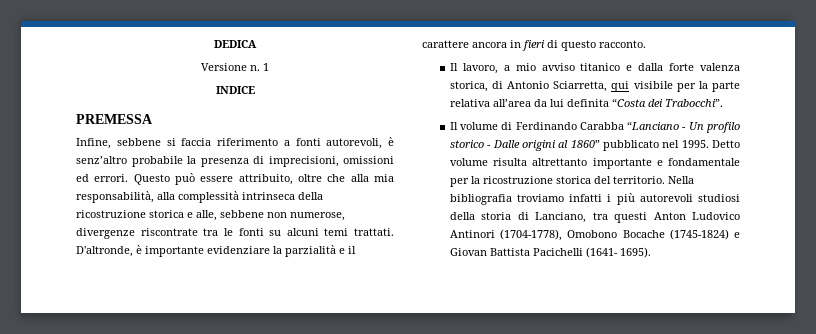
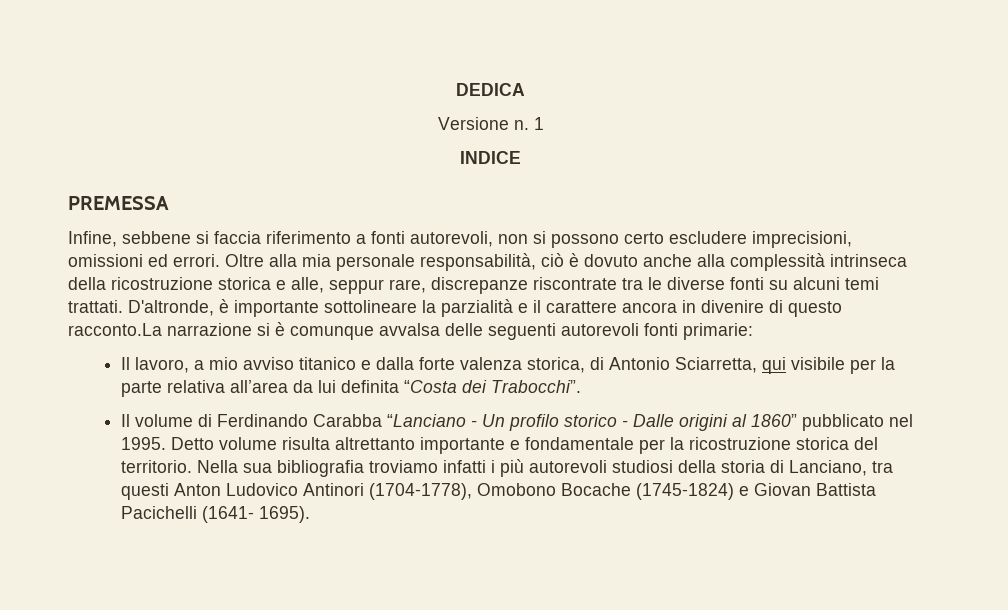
[388,137,394,146] [76,156,394,167] [76,173,394,185] [76,191,154,203] è senz’altro probabile la presenza di imprecisioni, omissioni ed errori. Questo può essere attribuito, oltre che alla mia responsabilità, -> [498,231,852,248] [68,253,692,271] non si possono certo escludere imprecisioni, omissioni ed errori. Oltre alla mia personale responsabilità, ciò è dovuto anche
[220,210,345,221] [76,228,135,239] sebbene non numerose, divergenze -> [329,277,528,294] seppur rare, discrepanze
(233, 232) none -> [667,277,725,290] diverse
[207,246,270,254] evidenziare -> [324,300,417,313] sottolineare
[522,40,545,51] fieri -> [701,300,764,313] divenire
[599,40,646,48] racconto. -> [68,322,753,340] racconto.La narrazione si è comunque avvalsa delle seguenti autorevoli fonti primarie:
(694, 180) none -> [242,463,272,473] sua

